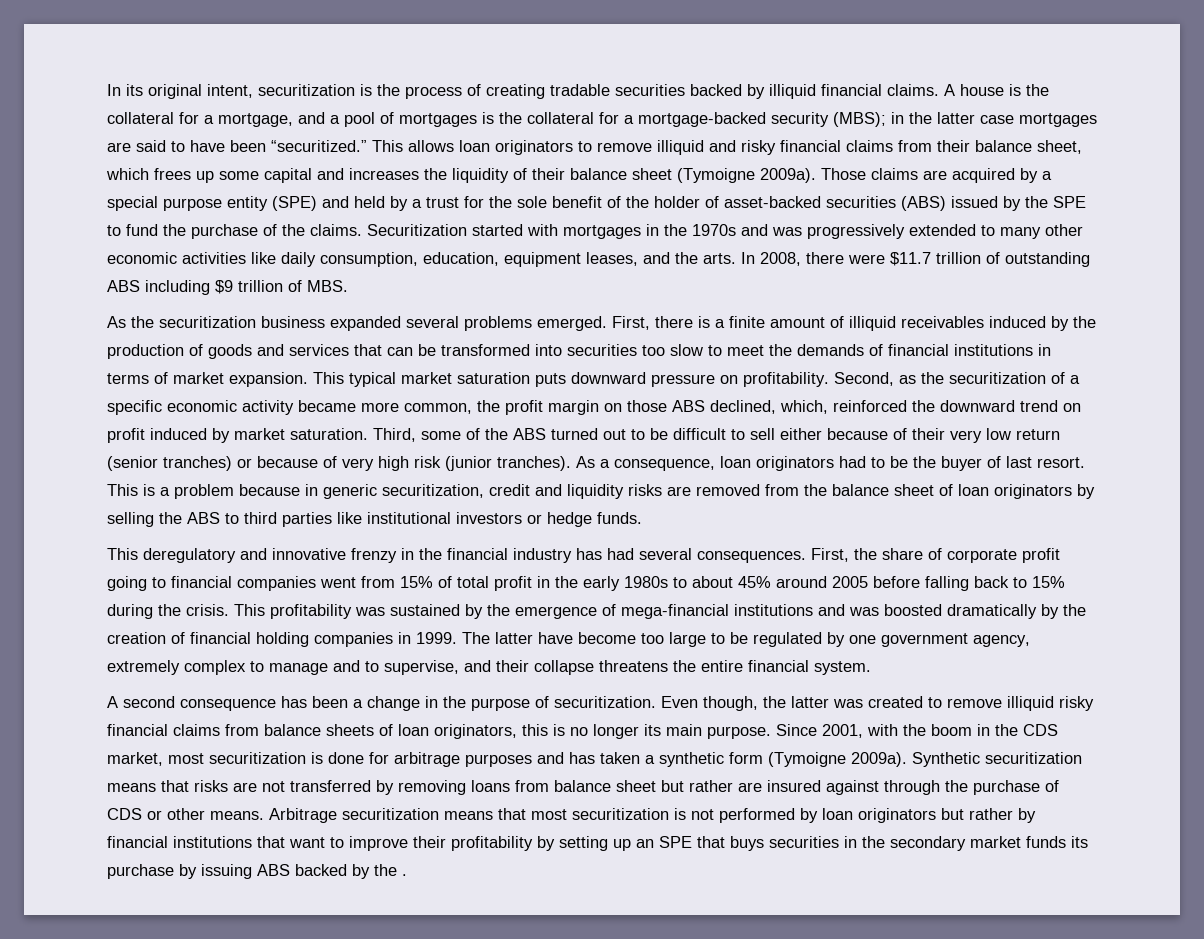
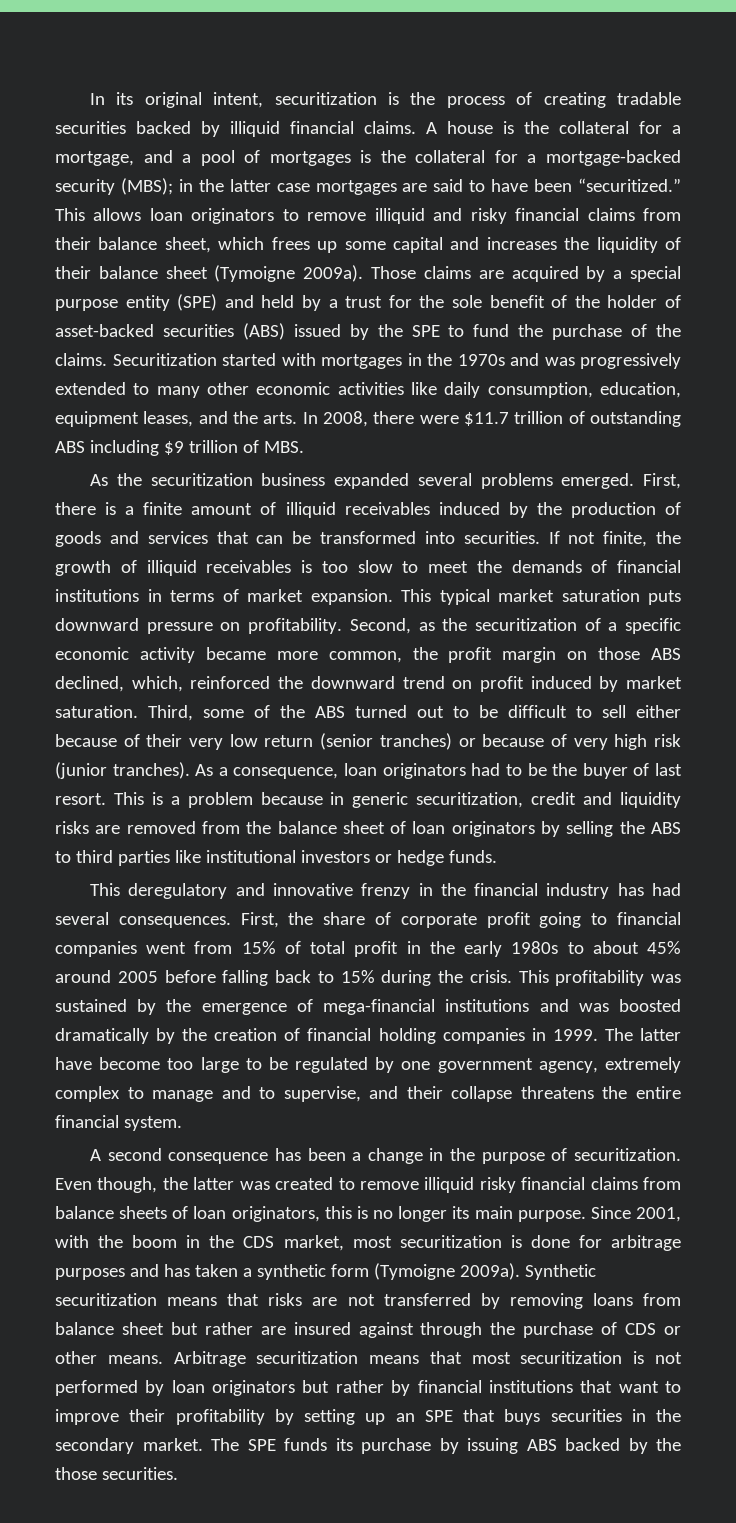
[567,344,637,356] securities -> [463,531,681,547] [55,560,312,576] securities. If not finite, the growth of illiquid receivables is
[970,836,1021,848] market -> [142,1438,276,1451] market. The SPE
[402,874,407,876] . -> [55,1467,178,1480] those securities.

